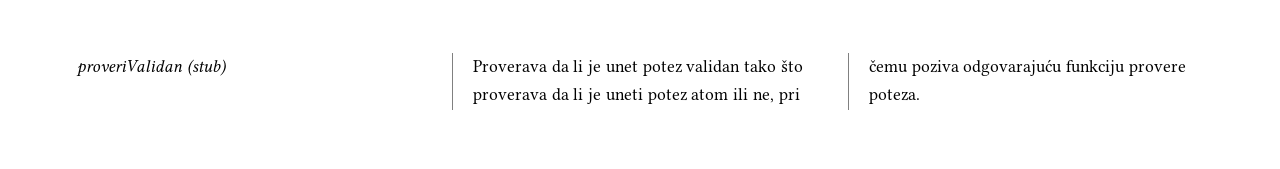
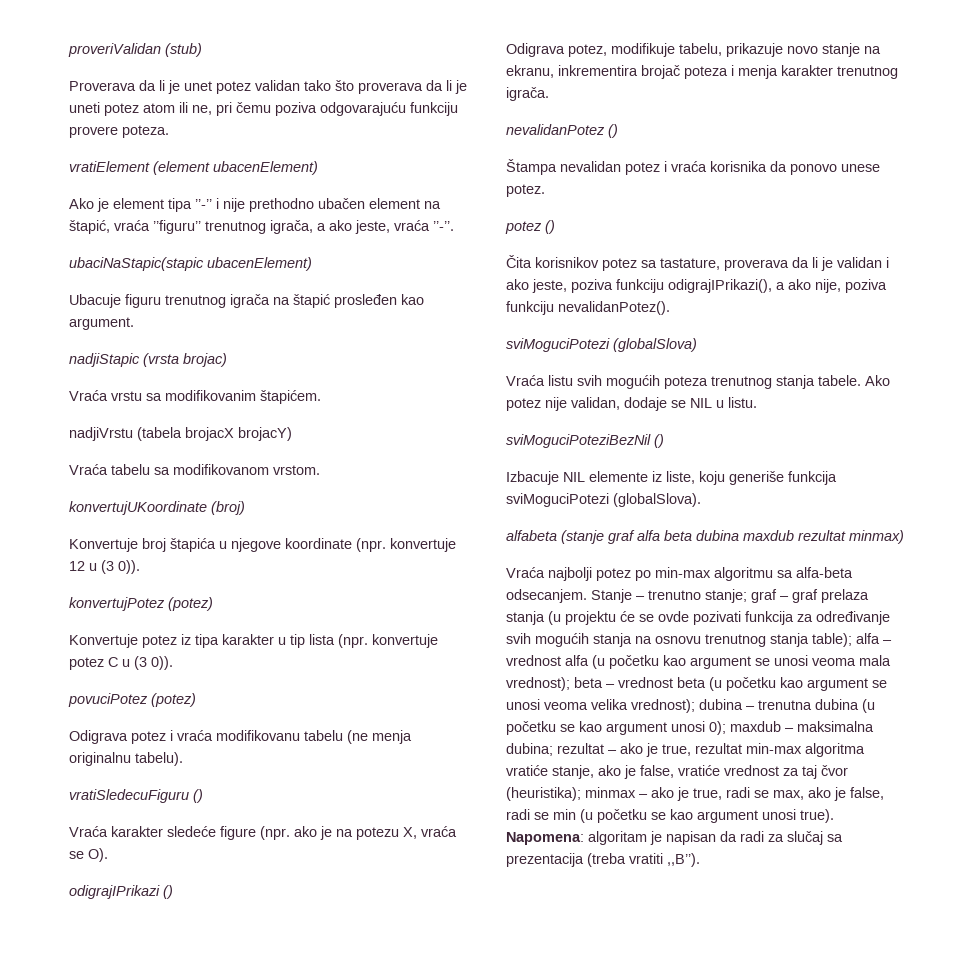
(920, 96) none -> [69,161,318,175] [69,198,441,212] [69,220,454,234] [69,257,312,271] [69,294,424,308] [69,317,134,330] [69,353,227,367] [69,390,321,404] [69,427,292,441] [69,464,320,475] [69,501,245,515] [69,538,456,552] [69,560,140,574] [69,597,213,611] [69,634,438,648] [69,656,173,670] [68,693,196,707] [69,730,412,744] [69,752,183,766] [69,789,203,803] [69,826,457,840] [69,848,108,862] [69,885,173,899] [506,43,881,57] [506,65,898,79] [506,87,549,101] [506,124,618,138] [506,159,880,175] [506,184,545,197] [505,220,555,234] [506,255,889,271] [506,279,887,293] [506,301,670,315] [506,338,697,352] [506,375,890,389] [506,397,757,411] [506,434,664,448] [506,471,837,485] [506,493,701,507] [506,530,904,544] [506,567,853,581] [506,589,869,603] [506,611,890,625] [506,633,892,647] [506,655,891,669] [506,677,887,691] [506,699,875,713] [506,721,874,735] [506,743,865,757] [506,765,848,779] [506,787,884,801] [506,809,834,823] [506,831,843,845] [506,853,700,867] // vratiElement (element ubacenElement) // Ako je element tipa ’’-’’ i nije prethodno ubačen element na štapić, vraća ’’figuru’’ trenutnog igrača, a ako jeste, vraća ’’-’’. // ubaciNaStapic(stapic ubacenElement) // Ubacuje figuru trenutnog igrača na štapić prosleđen kao argument. // nadjiStapic (vrsta brojac) // Vraća vrstu sa modifikovanim štapićem. // nadjiVrstu (tabela brojacX brojacY) // Vraća tabelu sa modifikovanom vrstom. // konvertujUKoordinate (broj) // Konvertuje broj štapića u njegove koordinate (npr. konvertuje 12 u (3 0)). // konvertujPotez (potez) // Konvertuje potez iz tipa karakter u tip lista (npr. konvertuje potez C u (3 0)). // povuciPotez (potez) // Odigrava potez i vraća modifikovanu tabelu (ne menja originalnu tabelu). // vratiSledecuFiguru () // Vraća karakter sledeće figure (npr. ako je na potezu X, vraća se O). // odigrajIPrikazi () // Odigrava potez, modifikuje tabelu, prikazuje novo stanje na ekranu, inkrementira brojač poteza i menja karakter trenutnog igrača. // nevalidanPotez () // Štampa nevalidan potez i vraća korisnika da ponovo unese potez. // potez () // Čita korisnikov potez sa tastature, proverava da li je validan i ako jeste, poziva funkciju odigrajIPrikazi(), a ako nije, poziva funkciju nevalidanPotez(). // sviMoguciPotezi (globalSlova) // Vraća listu svih mogućih poteza trenutnog stanja tabele. Ako potez nije validan, dodaje se NIL u listu. // sviMoguciPoteziBezNil () // Izbacuje NIL elemente iz liste, koju generiše funkcija sviMoguciPotezi (globalSlova). // alfabeta (stanje graf alfa beta dubina maxdub rezultat minmax) // Vraća najbolji potez po min-max algoritmu sa alfa-beta odsecanjem. Stanje – trenutno stanje; graf – graf prelaza stanja (u projektu će se ovde pozivati funkcija za određivanje svih mogućih stanja na osnovu trenutnog stanja table); alfa – vrednost alfa (u početku kao argument se unosi veoma mala vrednost); beta – vrednost beta (u početku kao argument se unosi veoma velika vrednost); dubina – trenutna dubina (u početku se kao argument unosi 0); maxdub – maksimalna dubina; rezultat – ako je true, rezultat min-max algoritma vratiće stanje, ako je false, vratiće vrednost za taj čvor (heuristika); minmax – ako je true, radi se max, ako je false, radi se min (u početku se kao argument unosi true). Napomena: algoritam je napisan da radi za slučaj sa prezentacija (treba vratiti ,,B’’).

